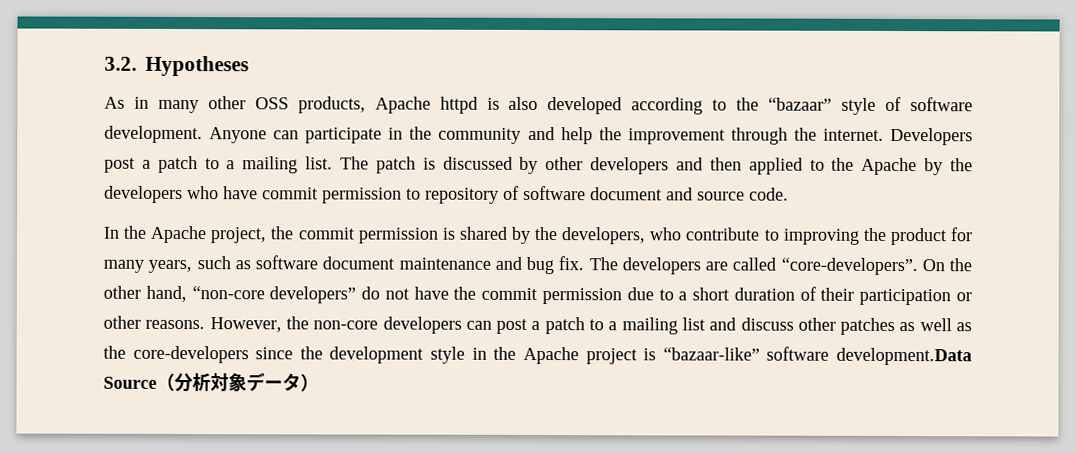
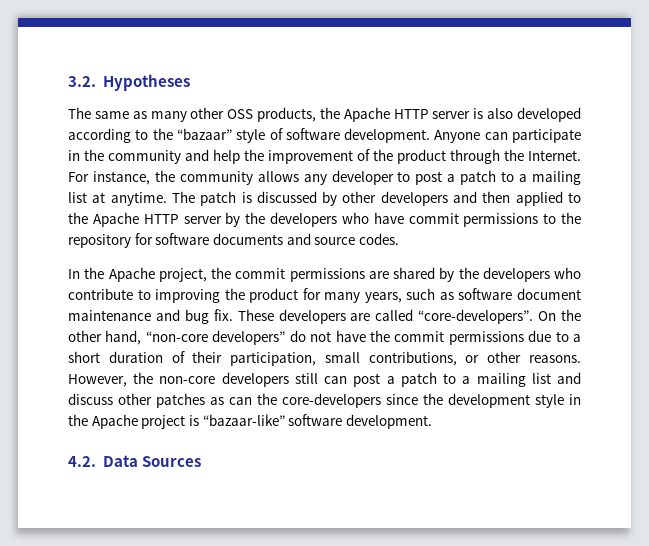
[104,96,149,109] As in -> [68,107,147,119] The same as
[374,96,478,114] Apache httpd -> [319,107,471,122] the Apache HTTP server
[730,127,973,146] [104,155,334,174] through the internet. Developers post a patch to a mailing list. -> [357,149,581,164] [68,170,581,185] [68,192,167,206] of the product through the Internet. For instance, the community allows any developer to post a patch to a mailing list at anytime.
(918, 166) none -> [143,214,222,224] HTTP server
[322,185,662,204] permission to repository of software document -> [463,212,581,227] [68,233,283,248] permissions to the repository for software documents
[749,187,789,201] code. -> [358,233,399,245] codes.
[357,227,455,244] permission is -> [289,268,389,282] permissions are
[561,227,646,245] developers, -> [482,267,550,282] developers
[588,257,618,271] The -> [237,309,274,321] These
[542,288,622,305] permission -> [448,331,524,345] permissions
[859,288,952,306] participation -> [230,351,457,366] participation, small contributions,
(462, 325) none -> [294,373,318,384] still
[919,318,972,332] well as -> [229,397,252,405] can
[836,347,973,366] [103,372,319,393] development.Data Source（分析対象データ） -> [345,414,432,429] [68,455,201,467] development. // 4.2. Data Sources

